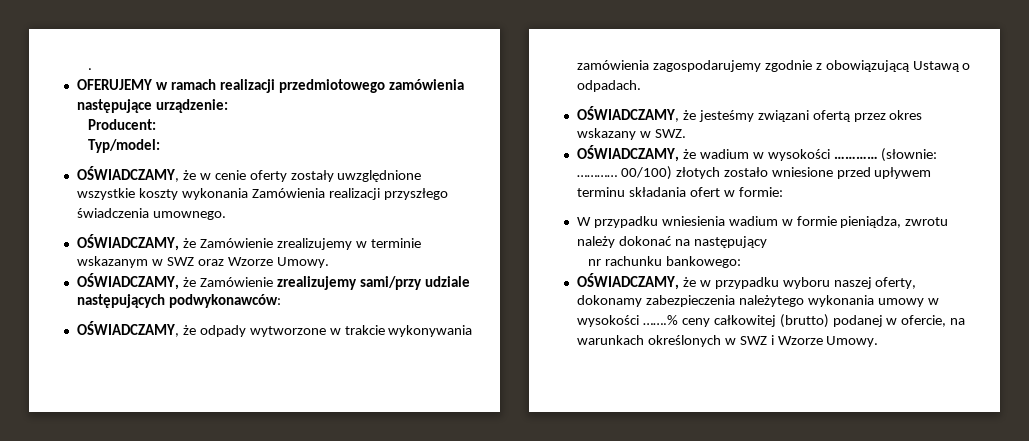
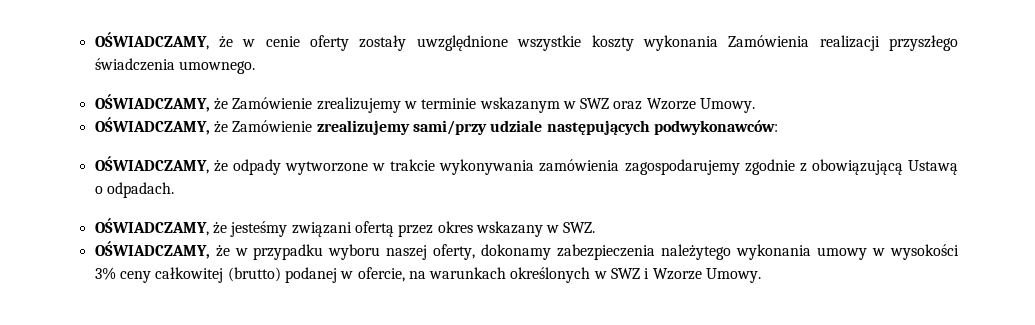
[88,68,93,70] [76,79,464,93] [76,99,228,113] [88,119,157,130] [88,139,161,153] . // OFERUJEMY w ramach realizacji przedmiotowego zamówienia następujące urządzenie: // Producent: // Typ/model: // -> (94, 41) none
[576,145,938,162] [576,166,932,180] [576,187,783,197] [576,216,949,228] [576,236,767,248] [588,256,742,268] // OŚWIADCZAMY, że wadium w wysokości ………… (słownie: ………… 00/100) złotych zostało wniesione przed upływem terminu składania ofert w formie: // W przypadku wniesienia wadium w formie pieniądza, zwrotu należy dokonać na następujący // nr rachunku bankowego: -> (596, 227) none
[642,315,678,325] …….% -> [94,267,116,280] 3%

